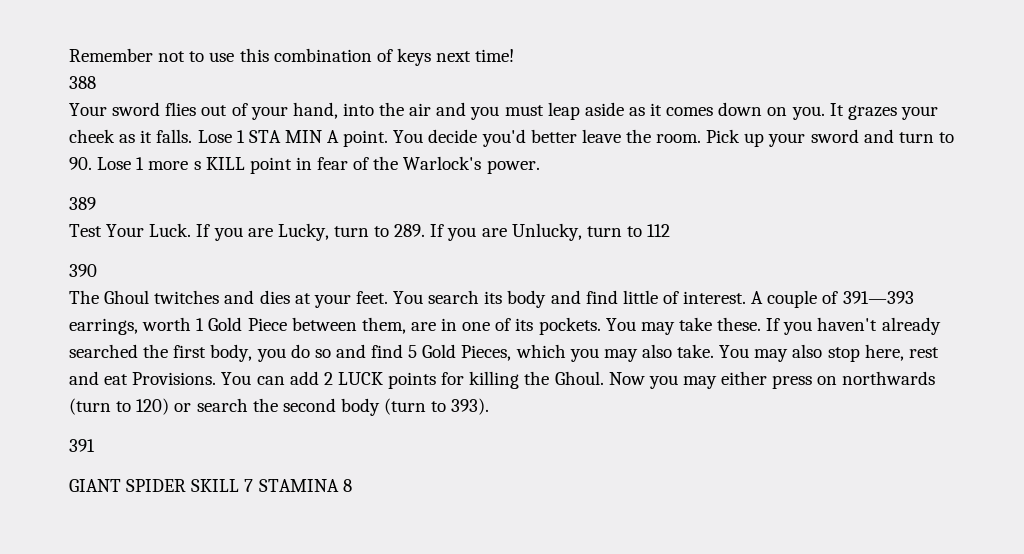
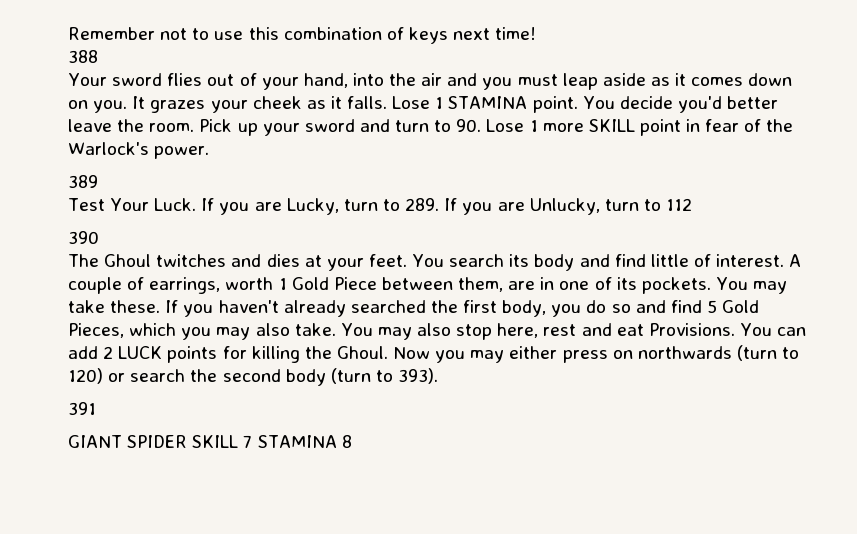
[248,130,340,143] STA MIN A -> [448,96,528,109] STAMINA
[193,157,245,170] s KILL -> [588,119,635,132] SKILL
[842,291,914,304] 391—393 -> (145, 283) none

